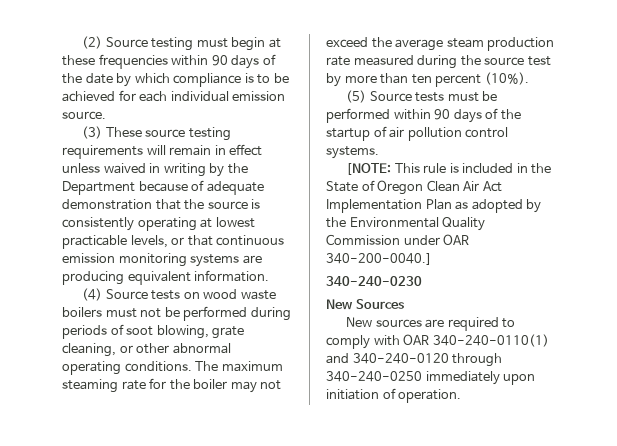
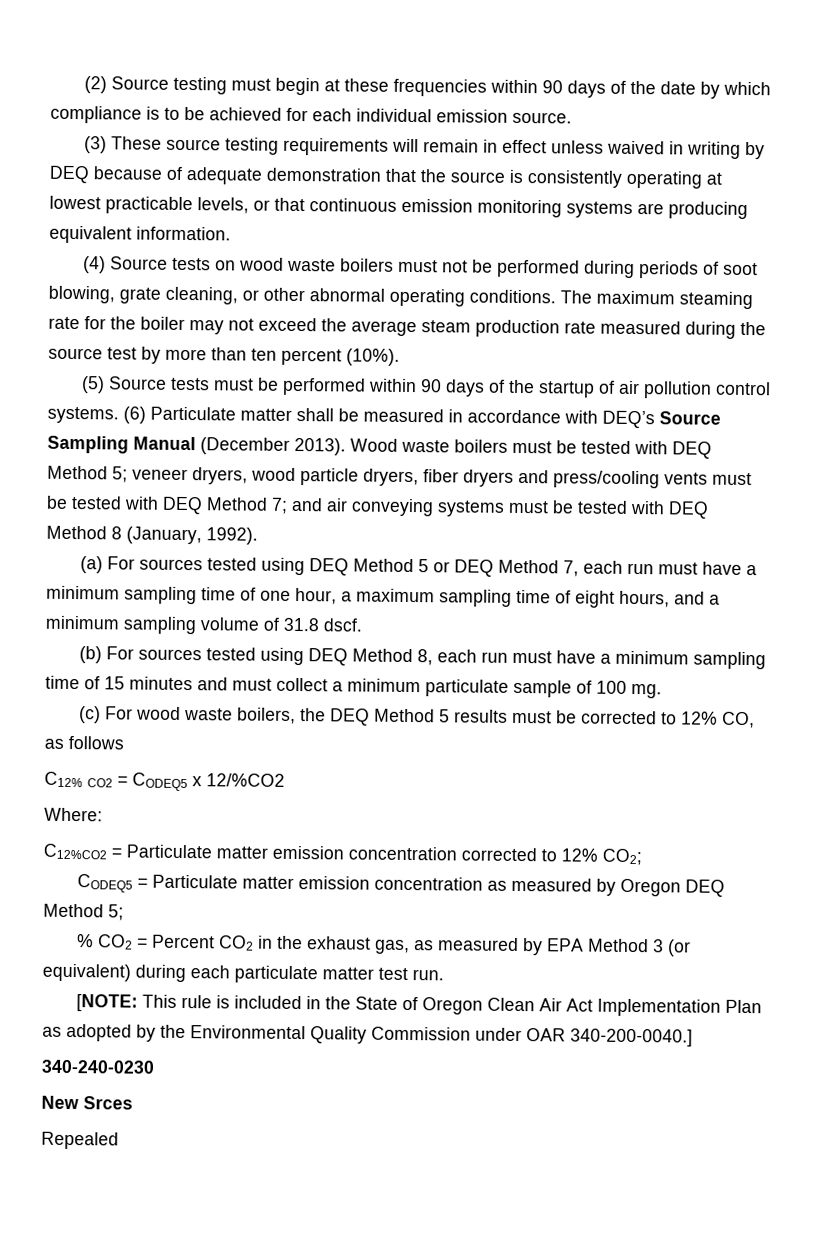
[227,163,248,174] [62,181,135,195] the Department -> [49,165,90,184] DEQ
(379, 152) none -> [123,406,721,429] [47,435,712,459] [47,465,752,489] [46,495,709,519] [46,525,258,545] [80,556,758,577] [46,585,720,608] [45,615,362,635] [79,646,767,670] [45,675,662,699] [79,706,756,729] [44,735,124,750] [44,771,285,792] [44,807,103,822] [43,843,642,866] [77,874,726,897] [43,903,124,921] [77,934,692,957] [42,963,444,984] (6) Particulate matter shall be measured in accordance with DEQ’s Source Sampling Manual (December 2013). Wood waste boilers must be tested with DEQ Method 5; veneer dryers, wood particle dryers, fiber dryers and press/cooling vents must be tested with DEQ Method 7; and air conveying systems must be tested with DEQ Method 8 (January, 1992). // (a) For sources tested using DEQ Method 5 or DEQ Method 7, each run must have a minimum sampling time of one hour, a maximum sampling time of eight hours, and a minimum sampling volume of 31.8 dscf. // (b) For sources tested using DEQ Method 8, each run must have a minimum sampling time of 15 minutes and must collect a minimum particulate sample of 100 mg. // (c) For wood waste boilers, the DEQ Method 5 results must be corrected to 12% CO, as follows // C12% CO2 = CODEQ5 x 12/%CO2 // Where: // C12%CO2 = Particulate matter emission concentration corrected to 12% CO2; // CODEQ5 = Particulate matter emission concentration as measured by Oregon DEQ Method 5; // % CO2 = Percent CO2 in the exhaust gas, as measured by EPA Method 3 (or equivalent) during each particulate matter test run.
[355,299,404,309] [346,317,516,331] [326,334,549,349] [326,353,503,367] [326,371,536,385] [326,388,462,403] Sources // New sources are required to comply with OAR 340-240-0110(1) and 340-240-0120 through 340-240-0250 immediately upon initiation of operation. -> [83,1096,133,1110] [41,1131,119,1150] Srces // Repealed

